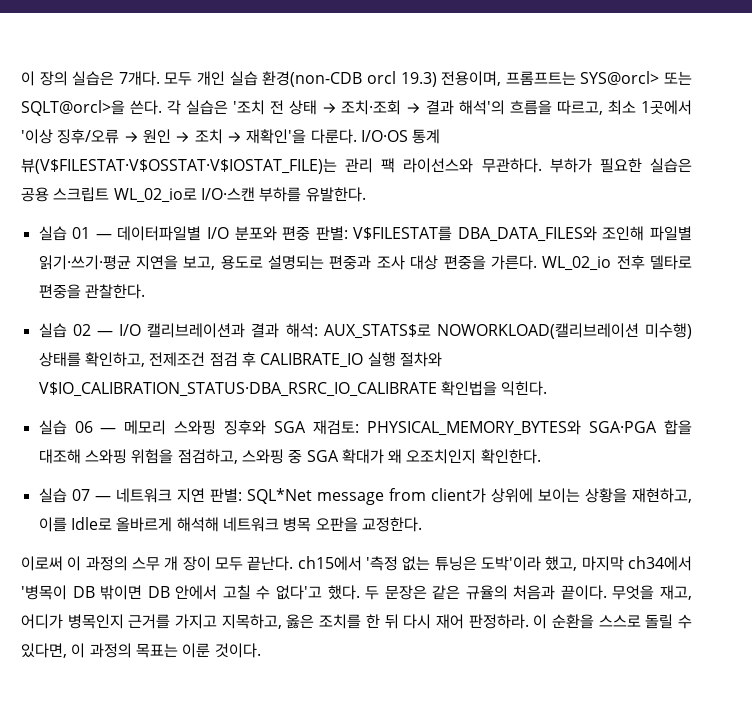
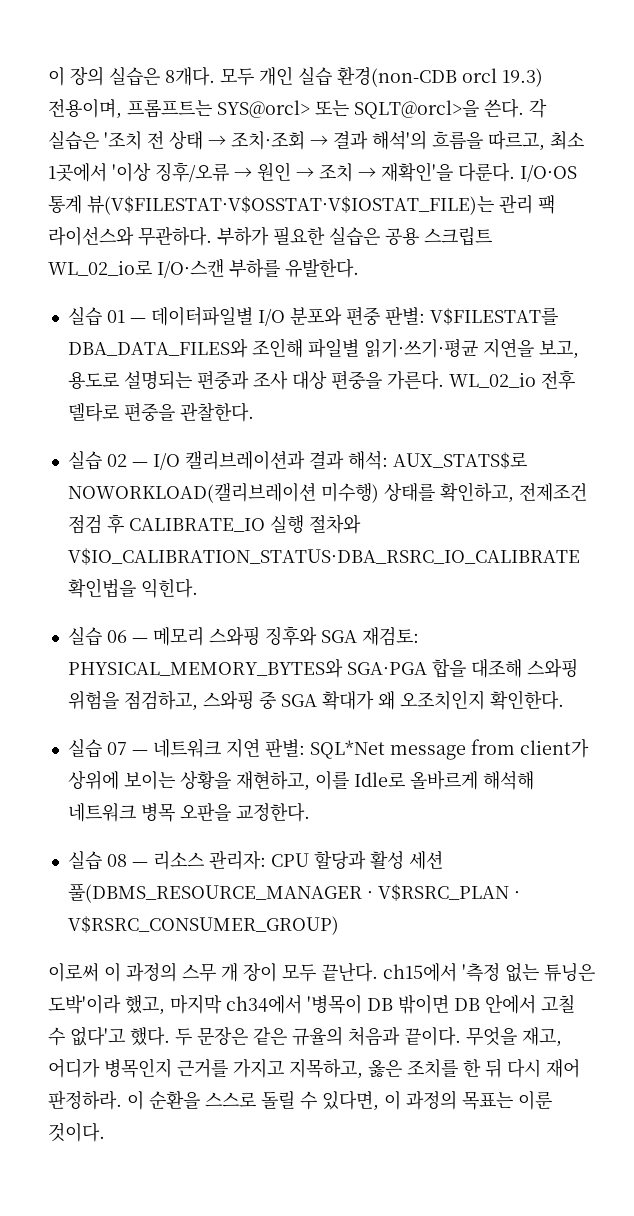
[118,71,160,86] 7개다. -> [165,66,215,86] 8개다.
(422, 524) none -> [67,850,443,870] [67,883,520,903] [67,916,339,935] // 실습 08 — 리소스 관리자: CPU 할당과 활성 세션 풀(DBMS_RESOURCE_MANAGER · V$RSRC_PLAN · V$RSRC_CONSUMER_GROUP)

